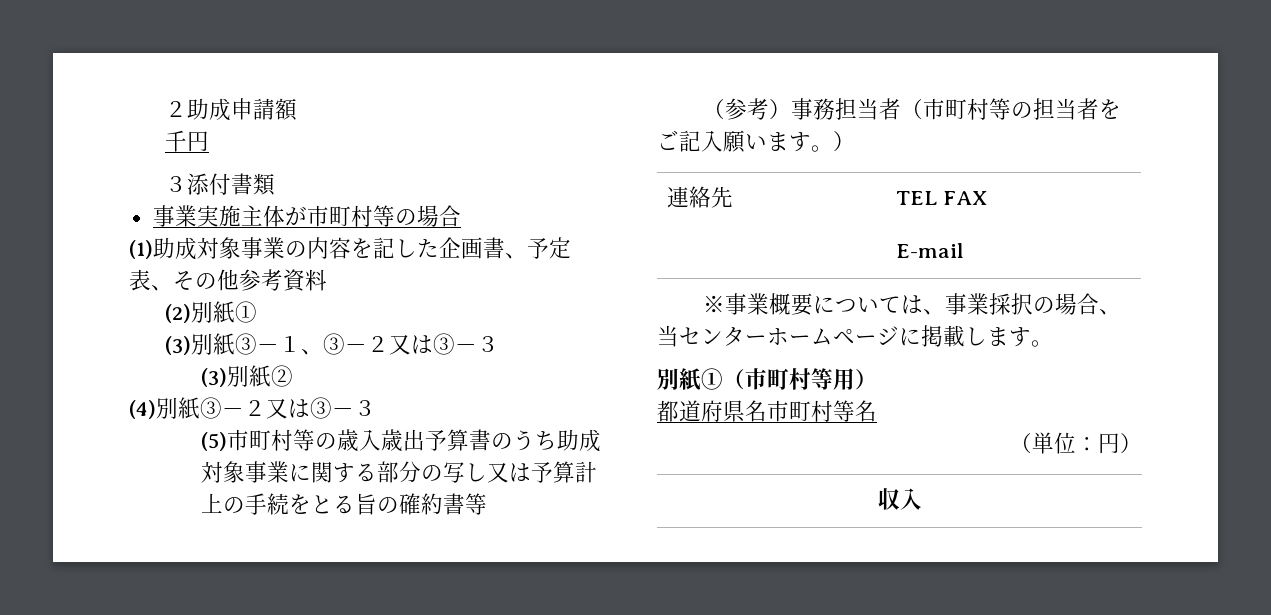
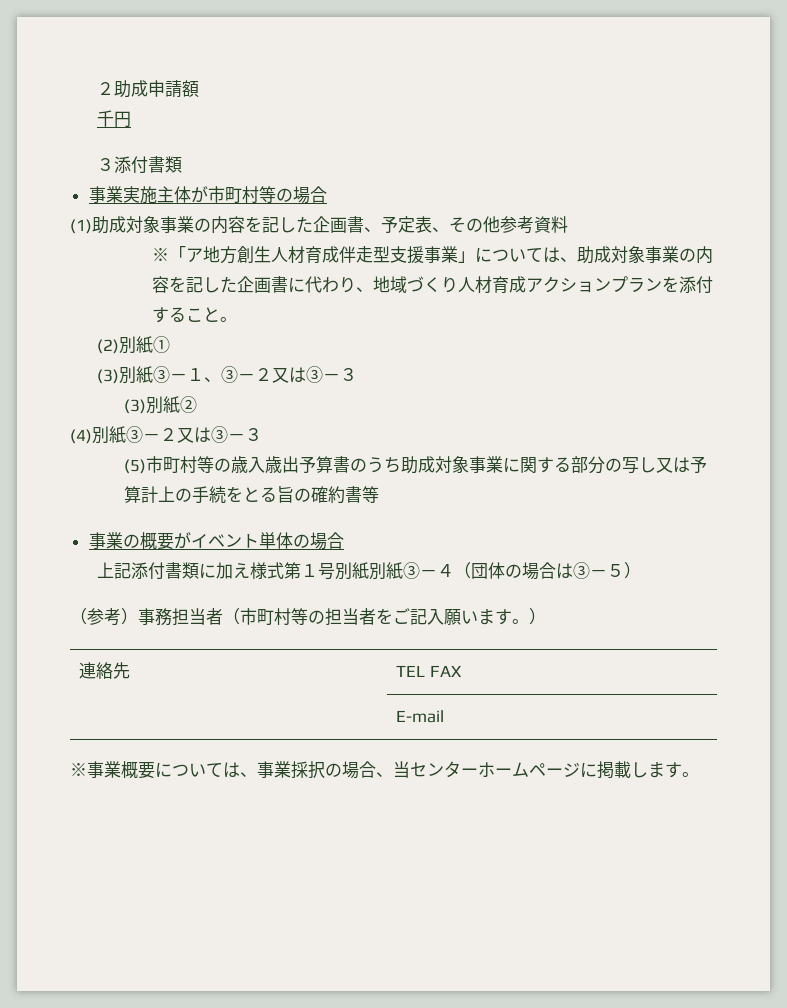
(327, 280) none -> [151,246,713,264] [151,276,713,294] [151,307,237,323] // ※「ア地方創生人材育成伴走型支援事業」については、助成対象事業の内容を記した企画書に代わり、地域づくり人材育成アクションプランを添付すること。
(487, 504) none -> [88,532,344,550] [97,562,642,580] // 事業の概要がイベント単体の場合 // 上記添付書類に加え様式第１号別紙別紙③－４（団体の場合は③－５）
[657,368,877,391] [657,400,877,422] [1010,432,1142,454] [877,488,922,510] // 別紙①（市町村等用） // 都道府県名市町村等名 // （単位：円） // 収入 -> (699, 774) none

